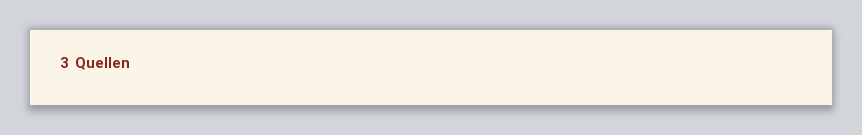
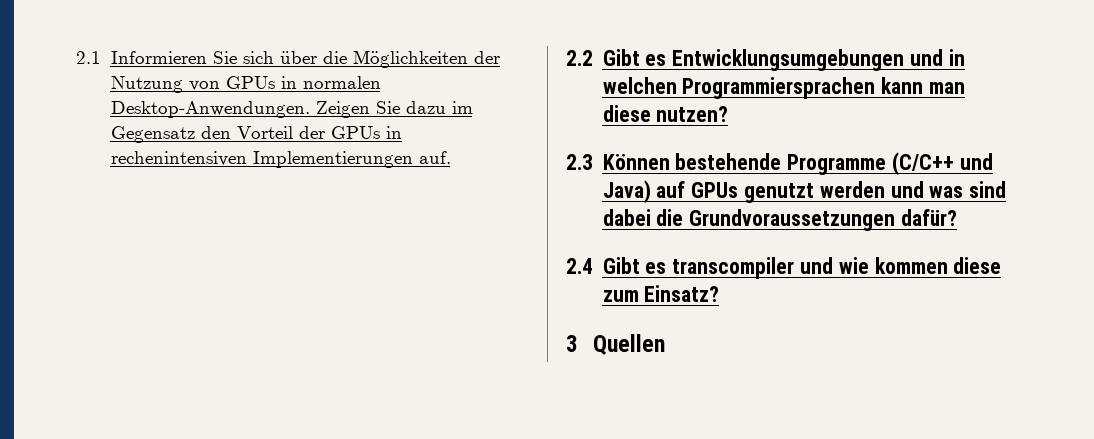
(60, 62) none -> [76,50,500,68] [110,76,381,93] [110,101,473,118] [110,126,402,143] [110,151,451,168] [566,49,965,71] [602,77,965,99] [602,105,729,122] [566,152,993,175] [602,180,1007,203] [602,209,957,231] [566,257,1002,279] [602,285,720,302] 2.1 Informieren Sie sich über die Möglichkeiten der Nutzung von GPUs in normalen Desktop-Anwendungen. Zeigen Sie dazu im Gegensatz den Vorteil der GPUs in rechenintensiven Implementierungen auf. // 2.2 Gibt es Entwicklungsumgebungen und in welchen Programmiersprachen kann man diese nutzen? // 2.3 Können bestehende Programme (C/C++ und Java) auf GPUs genutzt werden und was sind dabei die Grundvoraussetzungen dafür? // 2.4 Gibt es transcompiler und wie kommen diese zum Einsatz? //

